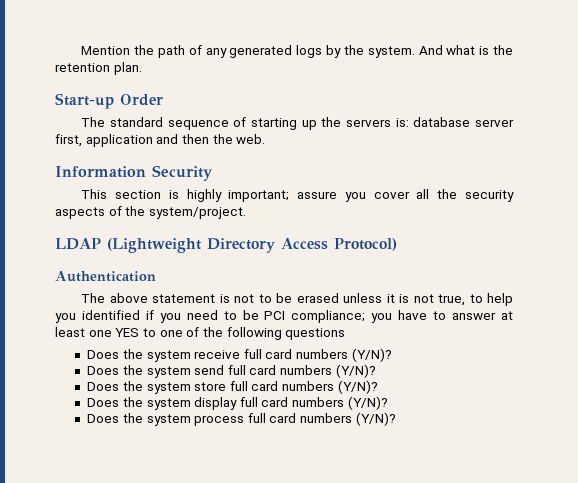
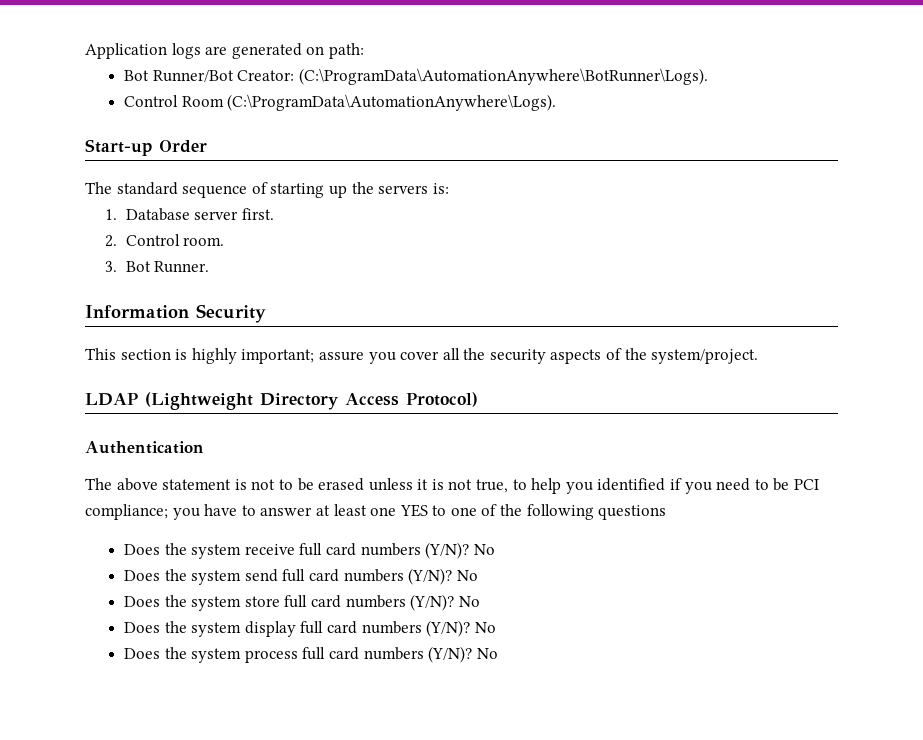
[81,45,513,58] [55,62,142,75] Mention the path of any generated logs by the system. And what is the retention plan. -> [85,43,364,59] [124,68,708,85] [124,94,557,111] Application logs are generated on path: // Bot Runner/Bot Creator: (C:\ProgramData\AutomationAnywhere\BotRunner\Logs). // Control Room (C:\ProgramData\AutomationAnywhere\Logs).
[413,117,514,127] [55,134,266,147] database server first, application and then the web. -> [105,208,275,221] [105,234,225,247] [105,261,210,273] // 1. Database server first. // 2. Control room. // 3. Bot Runner.
(392, 355) none -> [473,544,495,555] No
(376, 371) none -> [456,570,478,581] No
(378, 387) none -> [458,596,480,607] No
(388, 403) none -> [474,622,496,633] No
(396, 419) none -> [476,648,498,659] No

